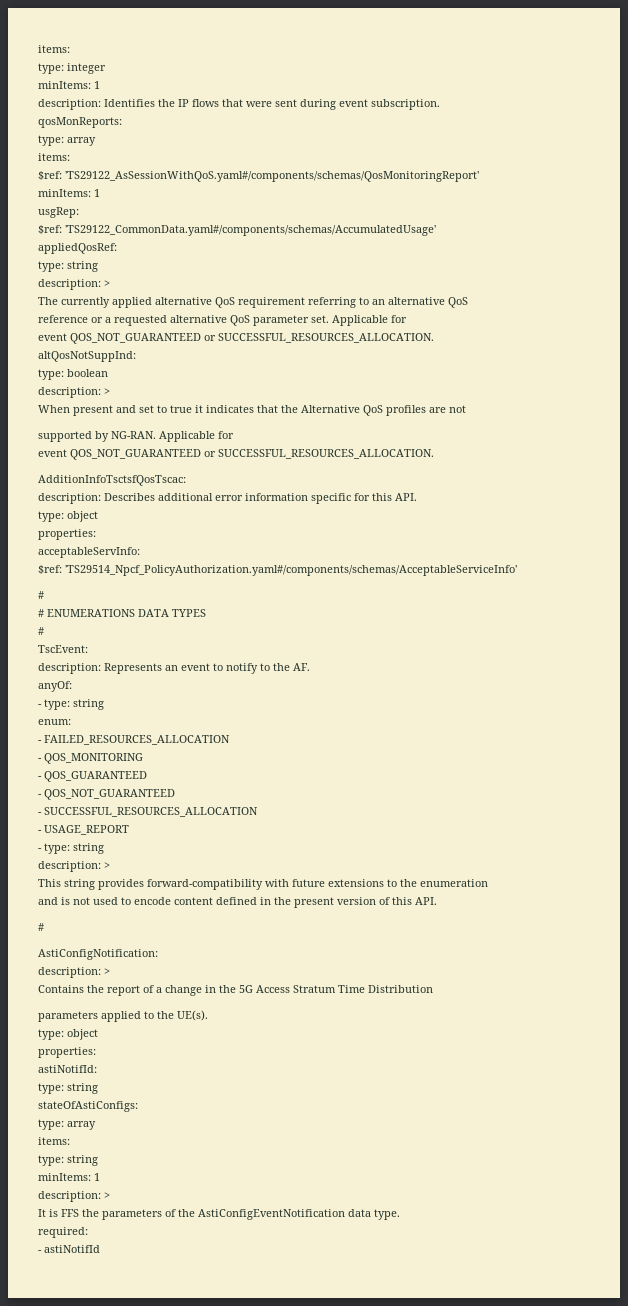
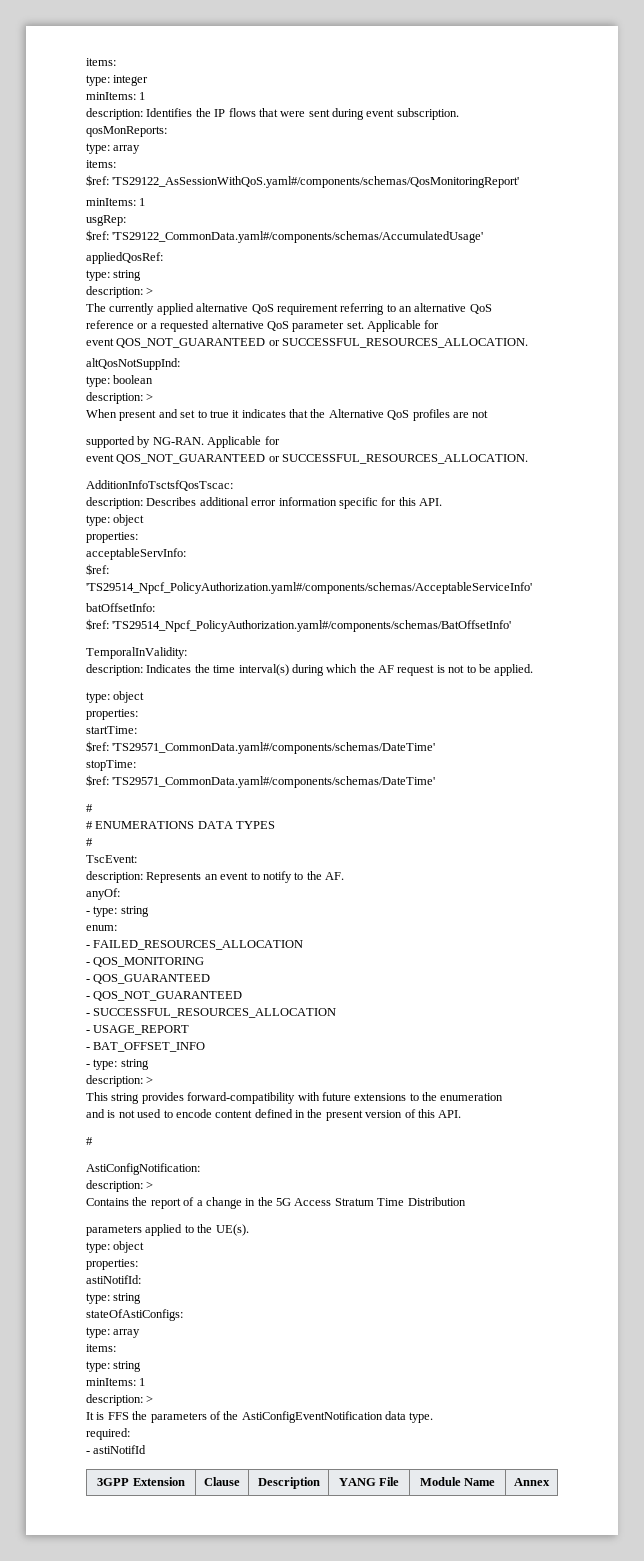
(517, 570) none -> [86,603,155,612] [86,619,512,632] [86,647,187,659] [86,664,534,676] [86,691,145,703] [86,709,138,720] [86,726,137,734] [86,741,436,754] [86,760,136,771] [86,775,436,788] // batOffsetInfo: // $ref: 'TS29514_Npcf_PolicyAuthorization.yaml#/components/schemas/BatOffsetInfo' // TemporalInValidity: // description: Indicates the time interval(s) during which the AF request is not to be applied. // type: object // properties: // startTime: // $ref: 'TS29571_CommonData.yaml#/components/schemas/DateTime' // stopTime: // $ref: 'TS29571_CommonData.yaml#/components/schemas/DateTime'
(129, 830) none -> [86,1042,206,1052] // - BAT_OFFSET_INFO
(100, 1249) none -> [97,1477,185,1486] [204,1477,240,1486] [257,1477,320,1489] [338,1477,400,1486] [419,1477,496,1486] [514,1478,550,1486] // 3GPP Extension | Clause | Description | YANG File | Module Name | Annex

